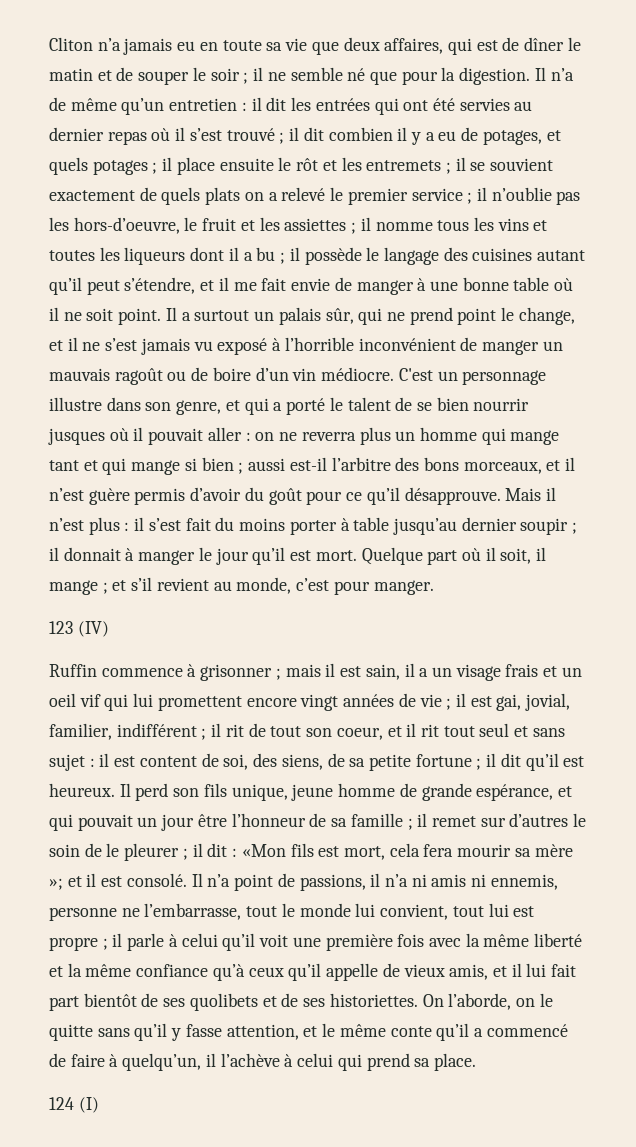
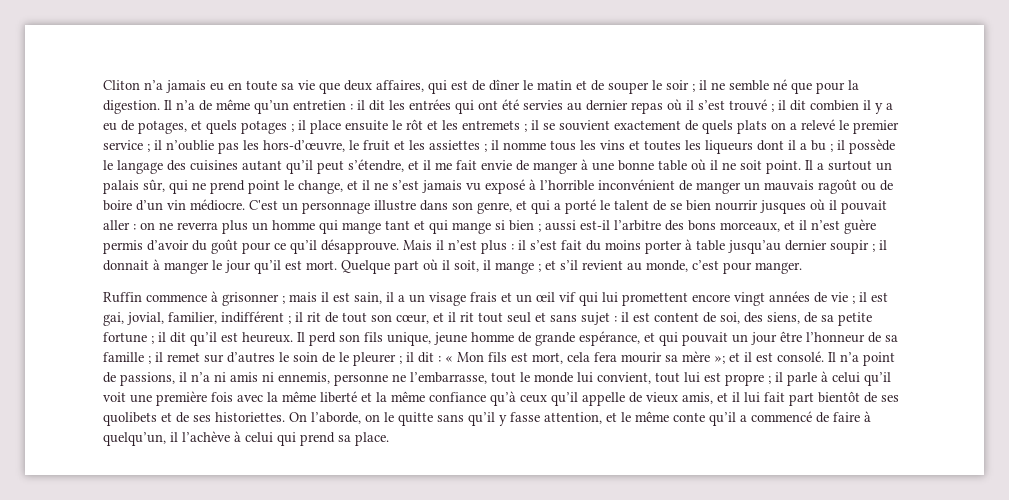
[73,217,180,234] hors-d’oeuvre, -> [263,140,345,152] hors-d’œuvre,
[49,621,109,637] // 123 (IV) -> (802, 268) none
[49,693,76,707] oeil -> [536,292,555,302] œil
[336,727,383,740] coeur, -> [396,314,429,324] cœur,
[241,844,286,857] «Mon -> [445,352,484,362] « Mon
[49,1097,99,1113] // 124 (I) -> (389, 439) none

